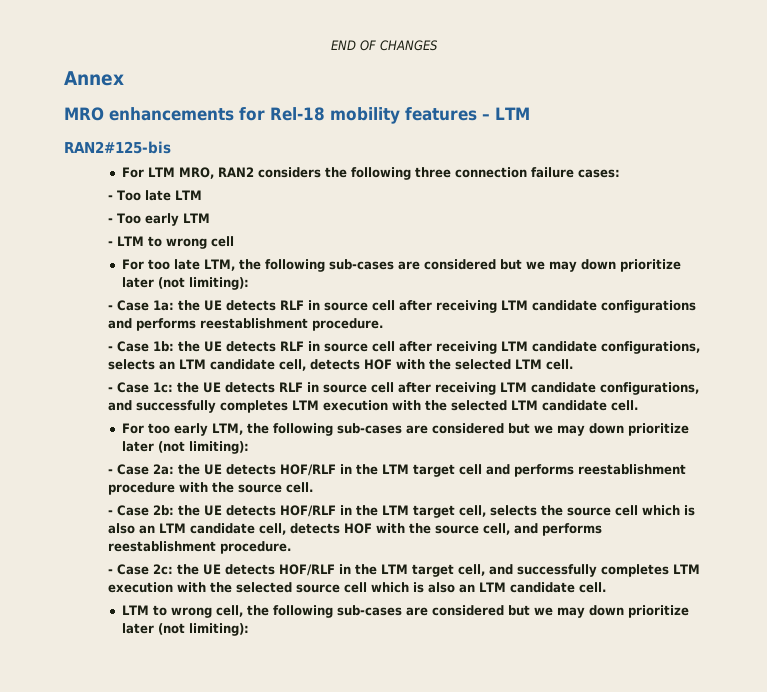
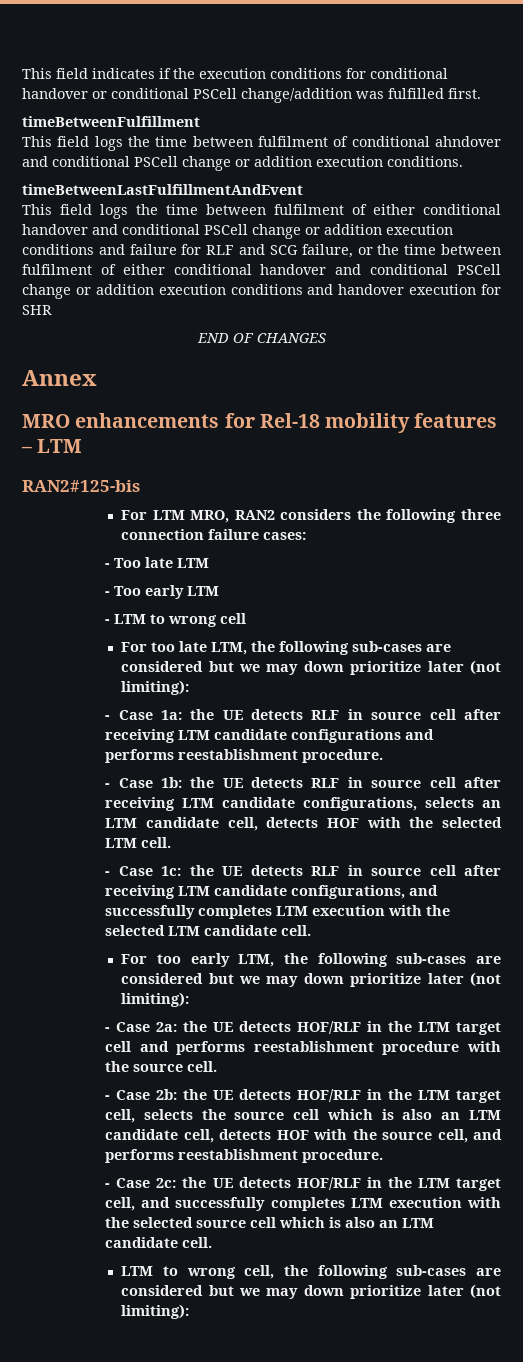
(330, 45) none -> [22,68,448,79] [22,88,481,103] [22,116,200,127] [22,136,501,151] [22,156,463,171] [22,184,303,195] [22,204,501,219] [22,224,453,239] [22,244,501,258] [22,264,501,275] [22,284,501,299] [22,305,52,315] This field indicates if the execution conditions for conditional handover or conditional PSCell change/addition was fulfilled first. // timeBetweenFulfillment // This field logs the time between fulfilment of conditional ahndover and conditional PSCell change or addition execution conditions. // timeBetweenLastFulfillmentAndEvent // This field logs the time between fulfilment of either conditional handover and conditional PSCell change or addition execution conditions and failure for RLF and SCG failure, or the time between fulfilment of either conditional handover and conditional PSCell change or addition execution conditions and handover execution for SHR //

